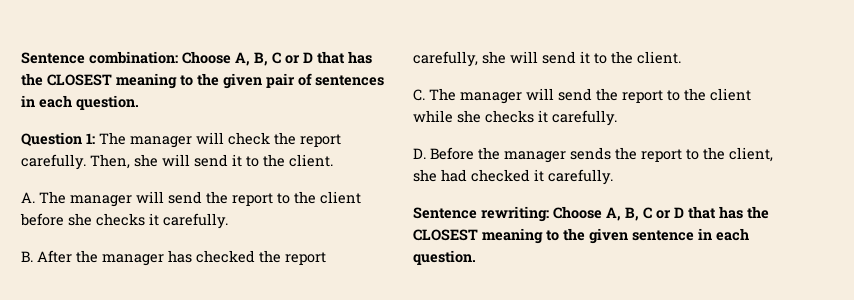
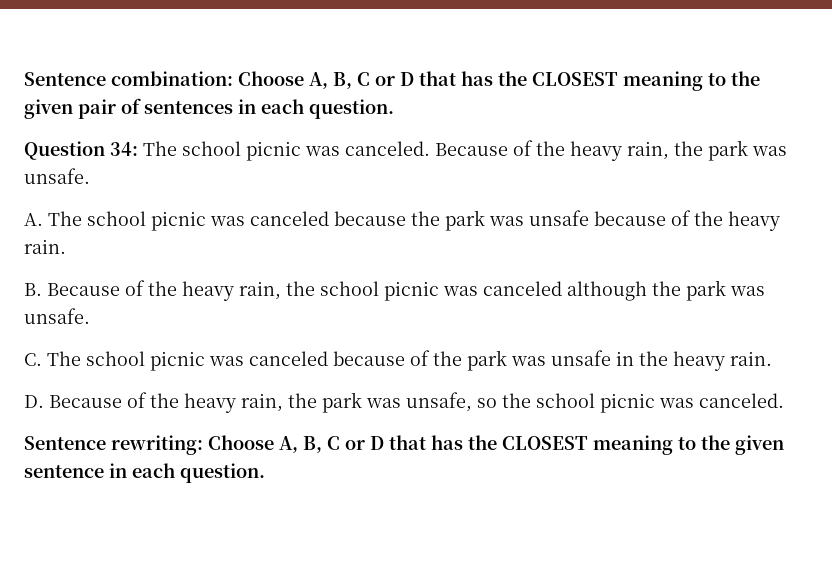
[86,132,341,148] [21,154,333,170] [21,191,361,207] [20,213,228,229] [21,250,326,266] [413,51,681,67] [413,88,751,104] [413,110,617,126] [413,147,773,163] [413,169,613,185] 1: The manager will check the report carefully. Then, she will send it to the client. // A. The manager will send the report to the client before she checks it carefully. // B. After the manager has checked the report carefully, she will send it to the client. // C. The manager will send the report to the client while she checks it carefully. // D. Before the manager sends the report to the client, she had checked it carefully. -> [110,140,787,161] [24,168,90,184] [24,210,780,231] [24,239,66,254] [24,280,765,301] [24,308,90,324] [24,350,772,371] [24,392,784,413] 34: The school picnic was canceled. Because of the heavy rain, the park was unsafe. // A. The school picnic was canceled because the park was unsafe because of the heavy rain. // B. Because of the heavy rain, the school picnic was canceled although the park was unsafe. // C. The school picnic was canceled because of the park was unsafe in the heavy rain. // D. Because of the heavy rain, the park was unsafe, so the school picnic was canceled.

